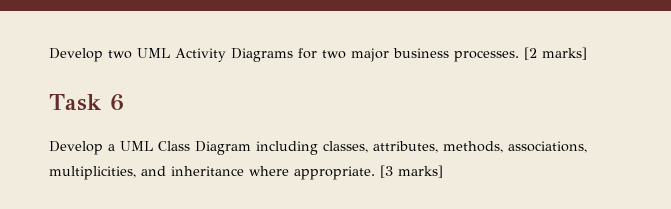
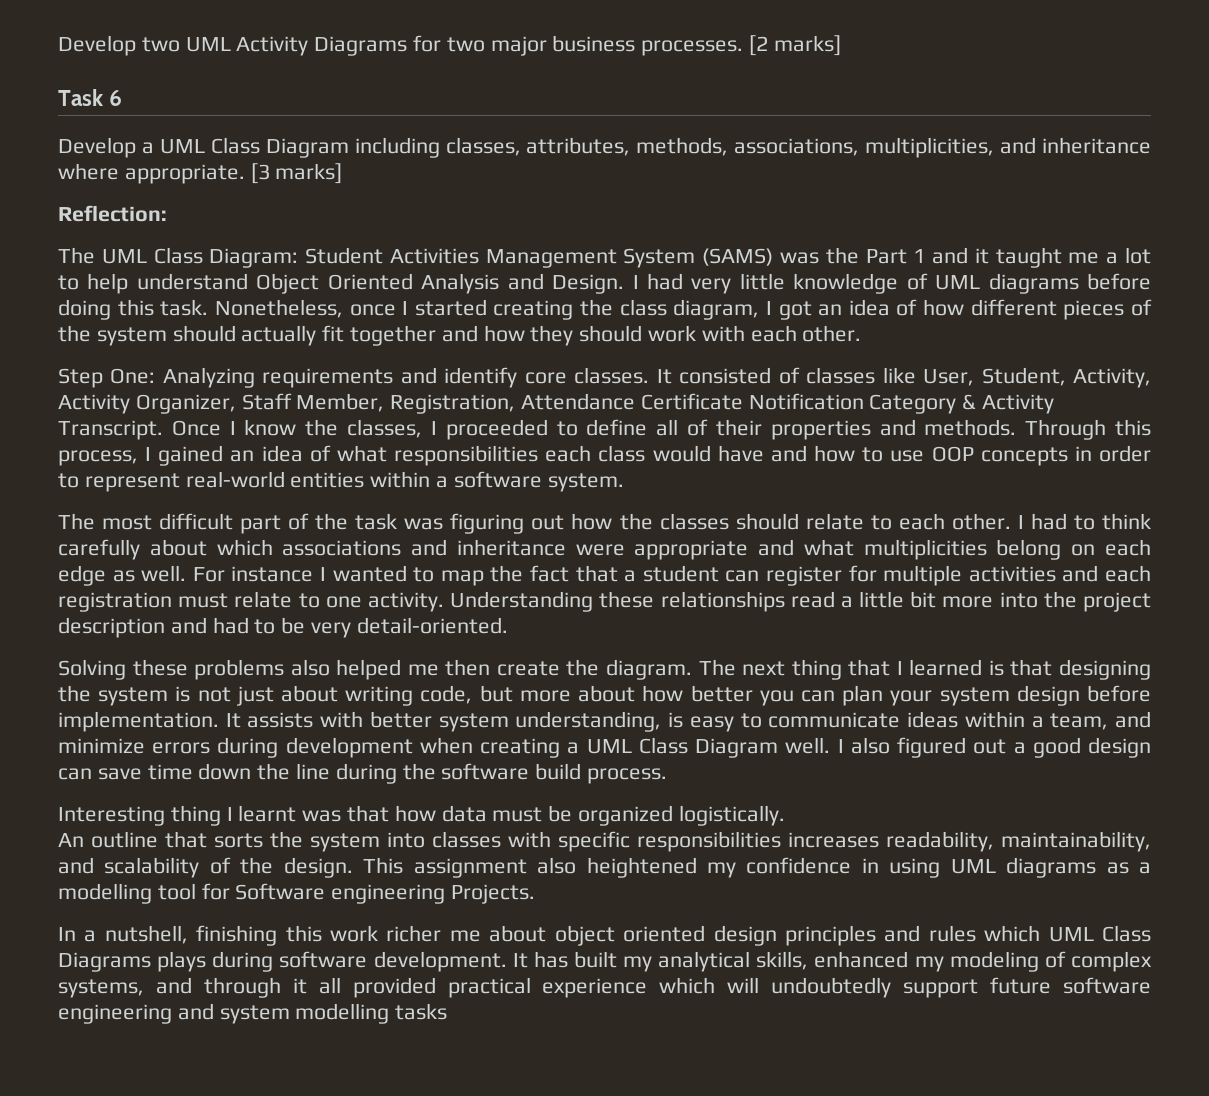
(443, 171) none -> [58,205,167,222] [58,247,1152,268] [58,273,1151,294] [58,299,1152,320] [58,325,862,346] [58,367,1151,388] [58,393,1055,414] [58,419,1152,440] [58,445,1151,466] [58,471,624,492] [58,513,1151,534] [58,539,1151,560] [58,565,1151,586] [58,591,1151,612] [58,617,508,638] [58,659,1151,680] [58,685,1151,706] [58,711,1152,732] [58,737,1152,758] [58,763,668,784] [58,805,785,826] [58,831,1151,852] [58,857,1151,878] [58,883,536,904] [58,925,1151,946] [58,951,1152,972] [58,977,1151,998] [58,1003,448,1024] // Reflection: // The UML Class Diagram: Student Activities Management System (SAMS) was the Part 1 and it taught me a lot to help understand Object Oriented Analysis and Design. I had very little knowledge of UML diagrams before doing this task. Nonetheless, once I started creating the class diagram, I got an idea of how different pieces of the system should actually fit together and how they should work with each other. // Step One: Analyzing requirements and identify core classes. It consisted of classes like User, Student, Activity, Activity Organizer, Staff Member, Registration, Attendance Certificate Notification Category & Activity Transcript. Once I know the classes, I proceeded to define all of their properties and methods. Through this process, I gained an idea of what responsibilities each class would have and how to use OOP concepts in order to represent real-world entities within a software system. // The most difficult part of the task was figuring out how the classes should relate to each other. I had to think carefully about which associations and inheritance were appropriate and what multiplicities belong on each edge as well. For instance I wanted to map the fact that a student can register for multiple activities and each registration must relate to one activity. Understanding these relationships read a little bit more into the project description and had to be very detail-oriented. // Solving these problems also helped me then create the diagram. The next thing that I learned is that designing the system is not just about writing code, but more about how better you can plan your system design before implementation. It assists with better system understanding, is easy to communicate ideas within a team, and minimize errors during development when creating a UML Class Diagram well. I also figured out a good design can save time down the line during the software build process. // Interesting thing I learnt was that how data must be organized logistically. // An outline that sorts the system into classes with specific responsibilities increases readability, maintainability, and scalability of the design. This assignment also heightened my confidence in using UML diagrams as a modelling tool for Software engineering Projects. // In a nutshell, finishing this work richer me about object oriented design principles and rules which UML Class Diagrams plays during software development. It has built my analytical skills, enhanced my modeling of complex systems, and through it all provided practical experience which will undoubtedly support future software engineering and system modelling tasks

